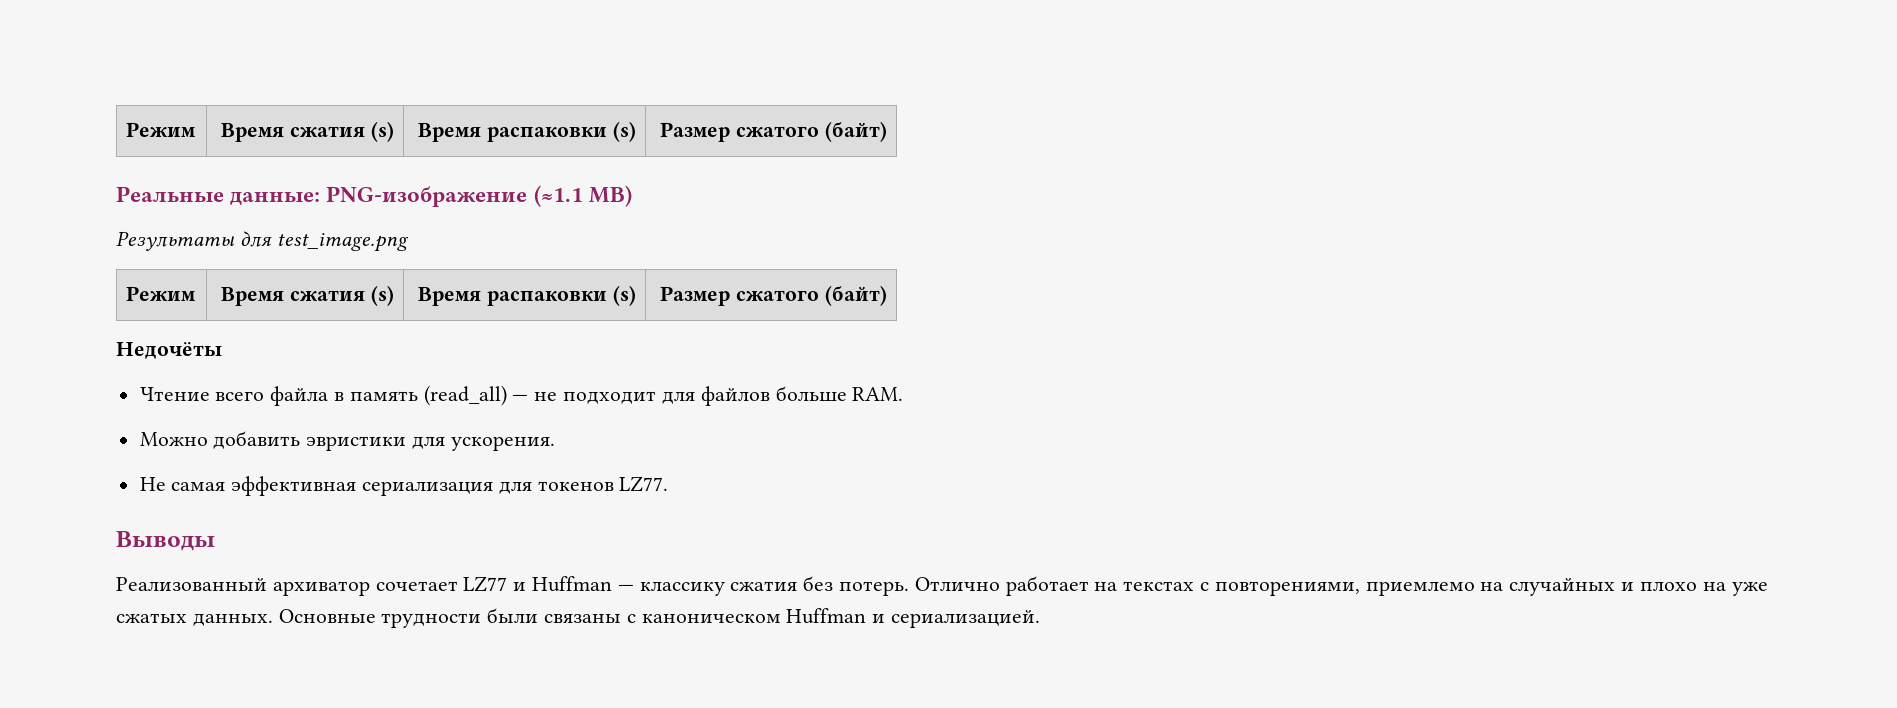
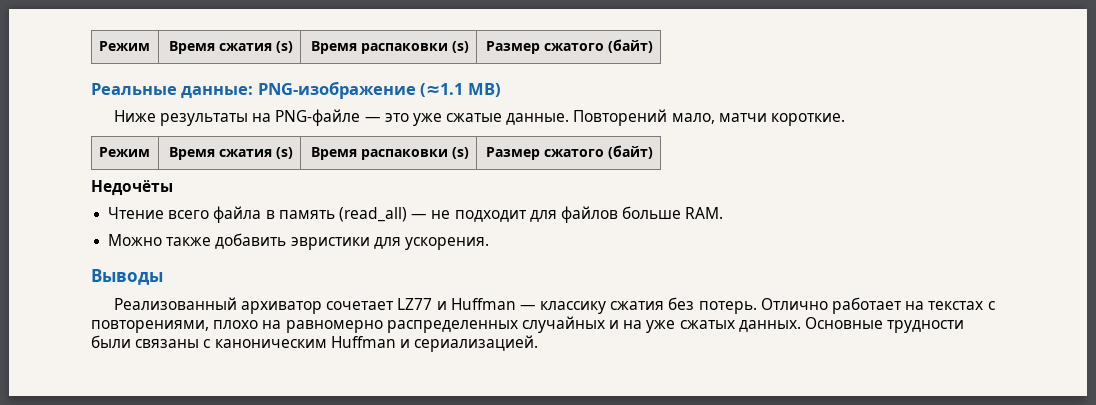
[116,231,409,252] Результаты для test_image.png -> [113,109,845,126] Ниже результаты на PNG-файле — это уже сжатые данные. Повторений мало, матчи короткие.
(208, 439) none -> [166,237,212,246] также
[139,476,669,496] // Не самая эффективная сериализация для токенов LZ77. -> (489, 243) none
[1365,581,1504,596] приемлемо на -> [213,320,518,333] плохо на равномерно распределенных
[1639,581,1697,591] плохо -> (620, 324) none
[641,614,781,623] каноническом -> [214,339,327,348] каноническим

